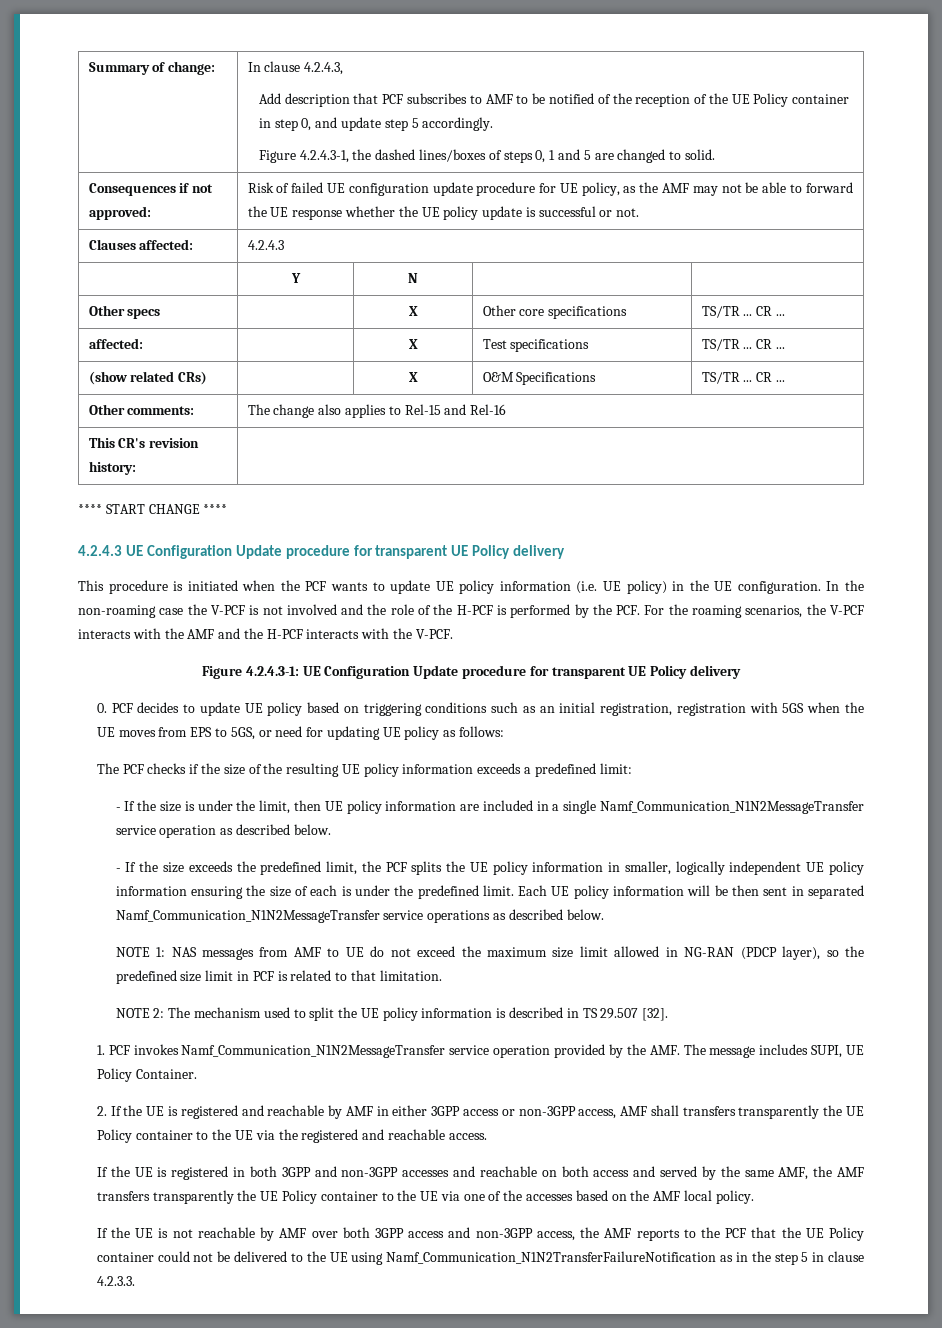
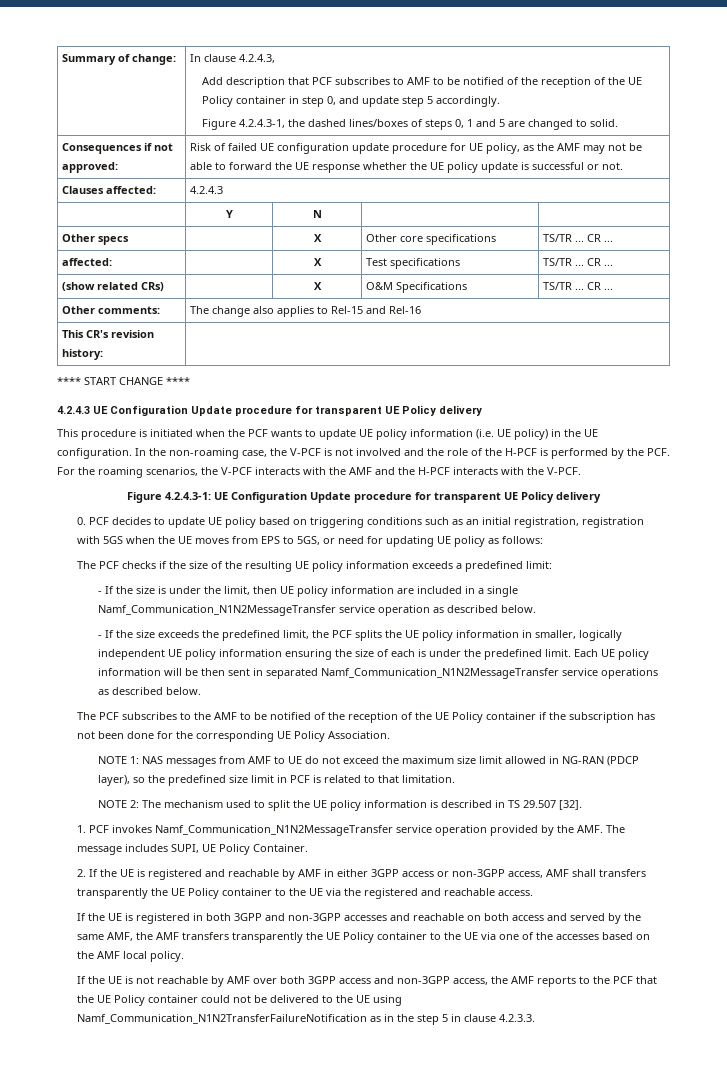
[159,608,184,615] case -> [242,450,267,457] case,
(604, 914) none -> [77,712,656,723] [77,731,391,742] // The PCF subscribes to the AMF to be notified of the reception of the UE Policy container if the subscription has not been done for the corresponding UE Policy Association.

